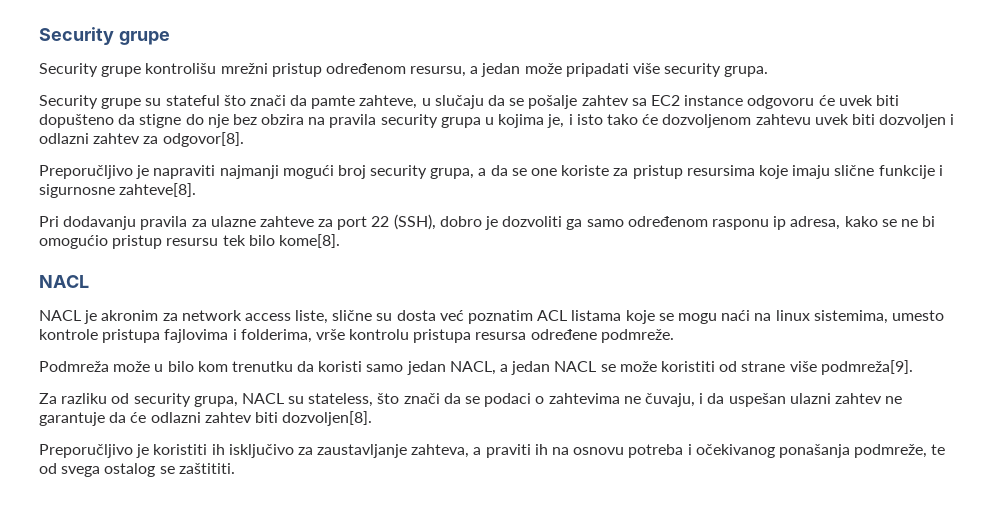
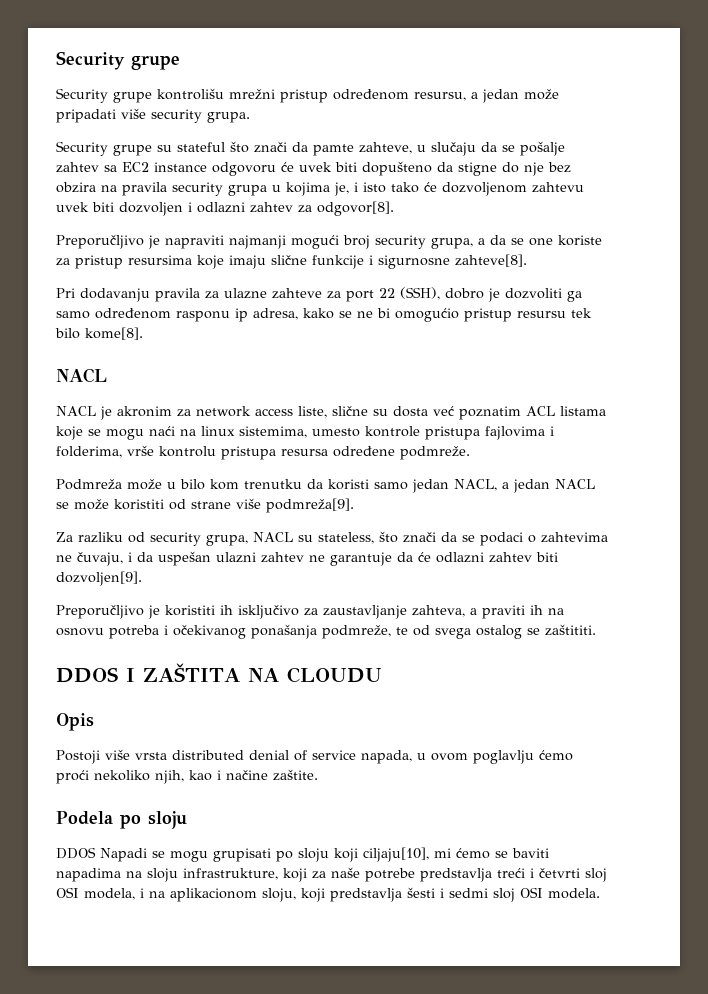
[282,411,373,426] dozvoljen[8]. -> [56,571,142,586] dozvoljen[9].
(235, 468) none -> [56,663,382,683] [56,713,94,731] [56,749,573,764] [56,769,318,784] [56,811,187,829] [56,847,549,862] [56,867,607,882] [56,887,600,902] // DDOS I ZAŠTITA NA CLOUDU // Opis // Postoji više vrsta distributed denial of service napada, u ovom poglavlju ćemo proći nekoliko njih, kao i načine zaštite. // Podela po sloju // DDOS Napadi se mogu grupisati po sloju koji ciljaju[10], mi ćemo se baviti napadima na sloju infrastrukture, koji za naše potrebe predstavlja treći i četvrti sloj OSI modela, i na aplikacionom sloju, koji predstavlja šesti i sedmi sloj OSI modela.

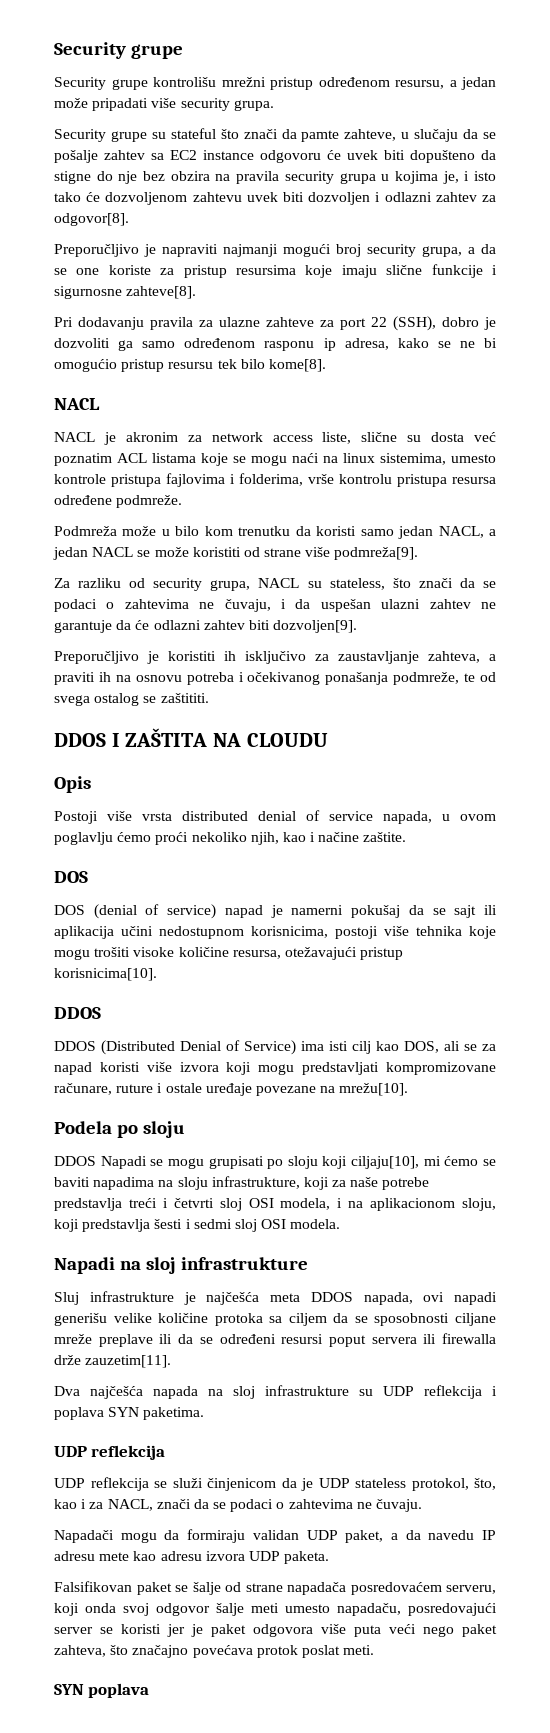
(318, 775) none -> [54,871,88,883] [54,904,498,919] [54,926,496,939] [54,947,404,960] [54,968,157,981] [54,1007,101,1019] [54,1040,496,1055] [54,1062,496,1075] [54,1083,409,1096] // DOS // DOS (denial of service) napad je namerni pokušaj da se sajt ili aplikacija učini nedostupnom korisnicima, postoji više tehnika koje mogu trošiti visoke količine resursa, otežavajući pristup korisnicima[10]. // DDOS // DDOS (Distributed Denial of Service) ima isti cilj kao DOS, ali se za napad koristi više izvora koji mogu predstavljati kompromizovane računare, ruture i ostale uređaje povezane na mrežu[10].
(600, 893) none -> [54,1257,308,1274] [54,1291,497,1305] [54,1313,496,1326] [54,1333,496,1347] [54,1355,172,1368] [54,1385,497,1399] [54,1407,205,1420] [54,1445,166,1460] [54,1477,496,1491] [54,1499,423,1512] [54,1529,496,1543] [54,1551,330,1564] [54,1581,496,1595] [54,1603,497,1616] [54,1624,497,1637] [54,1645,375,1658] [54,1683,150,1698] // Napadi na sloj infrastrukture // Sluj infrastrukture je najčešća meta DDOS napada, ovi napadi generišu velike količine protoka sa ciljem da se sposobnosti ciljane mreže preplave ili da se određeni resursi poput servera ili firewalla drže zauzetim[11]. // Dva najčešća napada na sloj infrastrukture su UDP reflekcija i poplava SYN paketima. // UDP reflekcija // UDP reflekcija se služi činjenicom da je UDP stateless protokol, što, kao i za NACL, znači da se podaci o zahtevima ne čuvaju. // Napadači mogu da formiraju validan UDP paket, a da navedu IP adresu mete kao adresu izvora UDP paketa. // Falsifikovan paket se šalje od strane napadača posredovaćem serveru, koji onda svoj odgovor šalje meti umesto napadaču, posredovajući server se koristi jer je paket odgovora više puta veći nego paket zahteva, što značajno povećava protok poslat meti. // SYN poplava

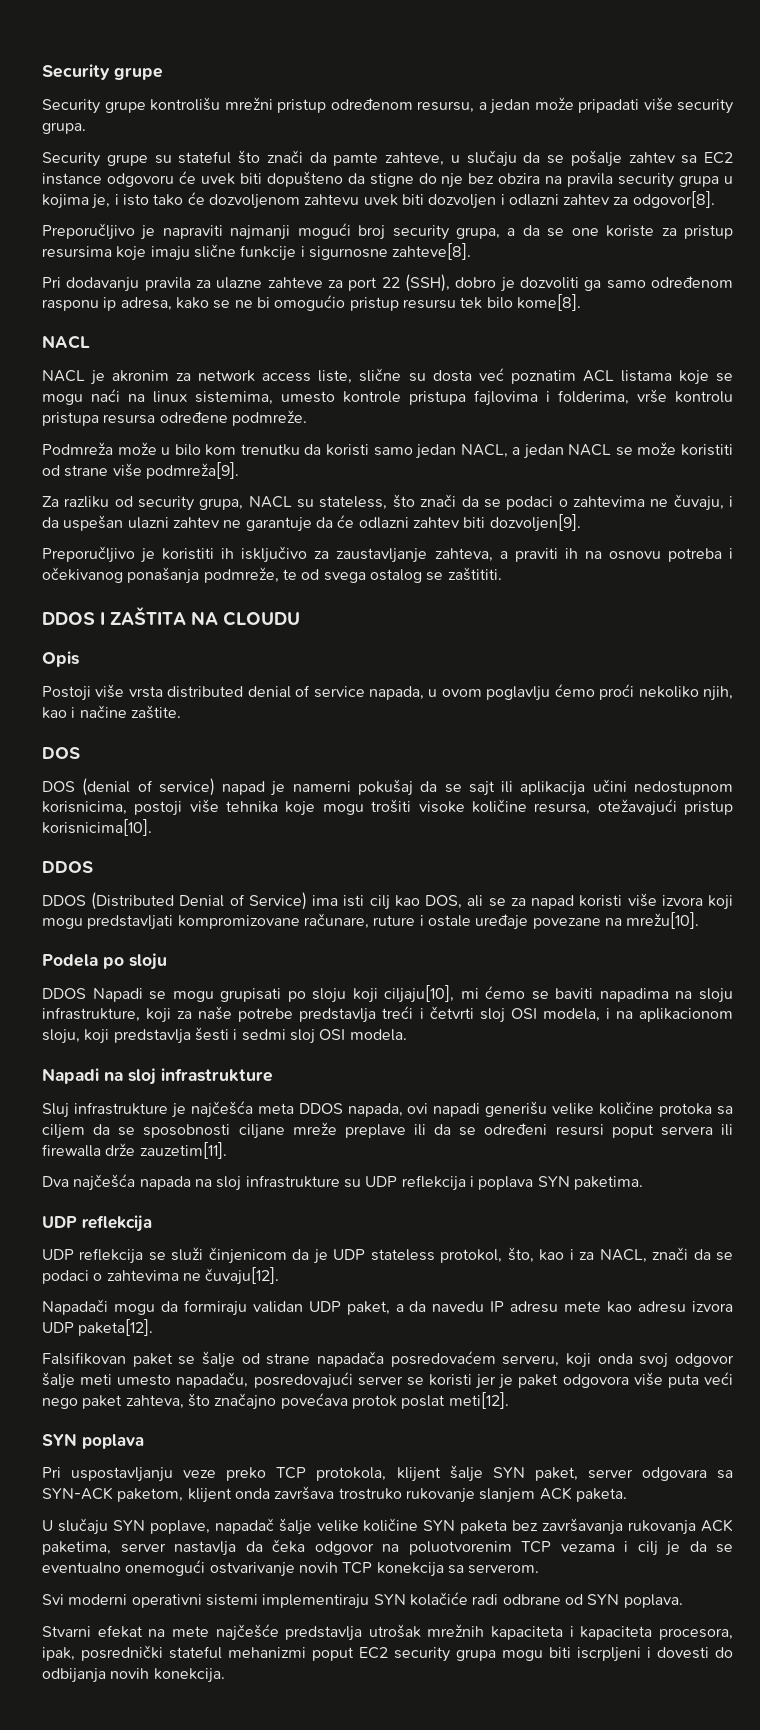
[376,1499,423,1512] čuvaju. -> [205,1267,280,1285] čuvaju[12].
[284,1551,330,1564] paketa. -> [78,1319,154,1336] paketa[12].
[343,1645,375,1655] meti. -> [448,1392,509,1409] meti[12].
(150, 1690) none -> [42,1465,734,1482] [42,1486,627,1503] [42,1518,733,1535] [42,1539,733,1556] [42,1560,540,1577] [42,1592,683,1609] [42,1624,733,1641] [42,1645,733,1662] [42,1668,225,1683] // Pri uspostavljanju veze preko TCP protokola, klijent šalje SYN paket, server odgovara sa SYN-ACK paketom, klijent onda završava trostruko rukovanje slanjem ACK paketa. // U slučaju SYN poplave, napadač šalje velike količine SYN paketa bez završavanja rukovanja ACK paketima, server nastavlja da čeka odgovor na poluotvorenim TCP vezama i cilj je da se eventualno onemogući ostvarivanje novih TCP konekcija sa serverom. // Svi moderni operativni sistemi implementiraju SYN kolačiće radi odbrane od SYN poplava. // Stvarni efekat na mete najčešće predstavlja utrošak mrežnih kapaciteta i kapaciteta procesora, ipak, posrednički stateful mehanizmi poput EC2 security grupa mogu biti iscrpljeni i dovesti do odbijanja novih konekcija.

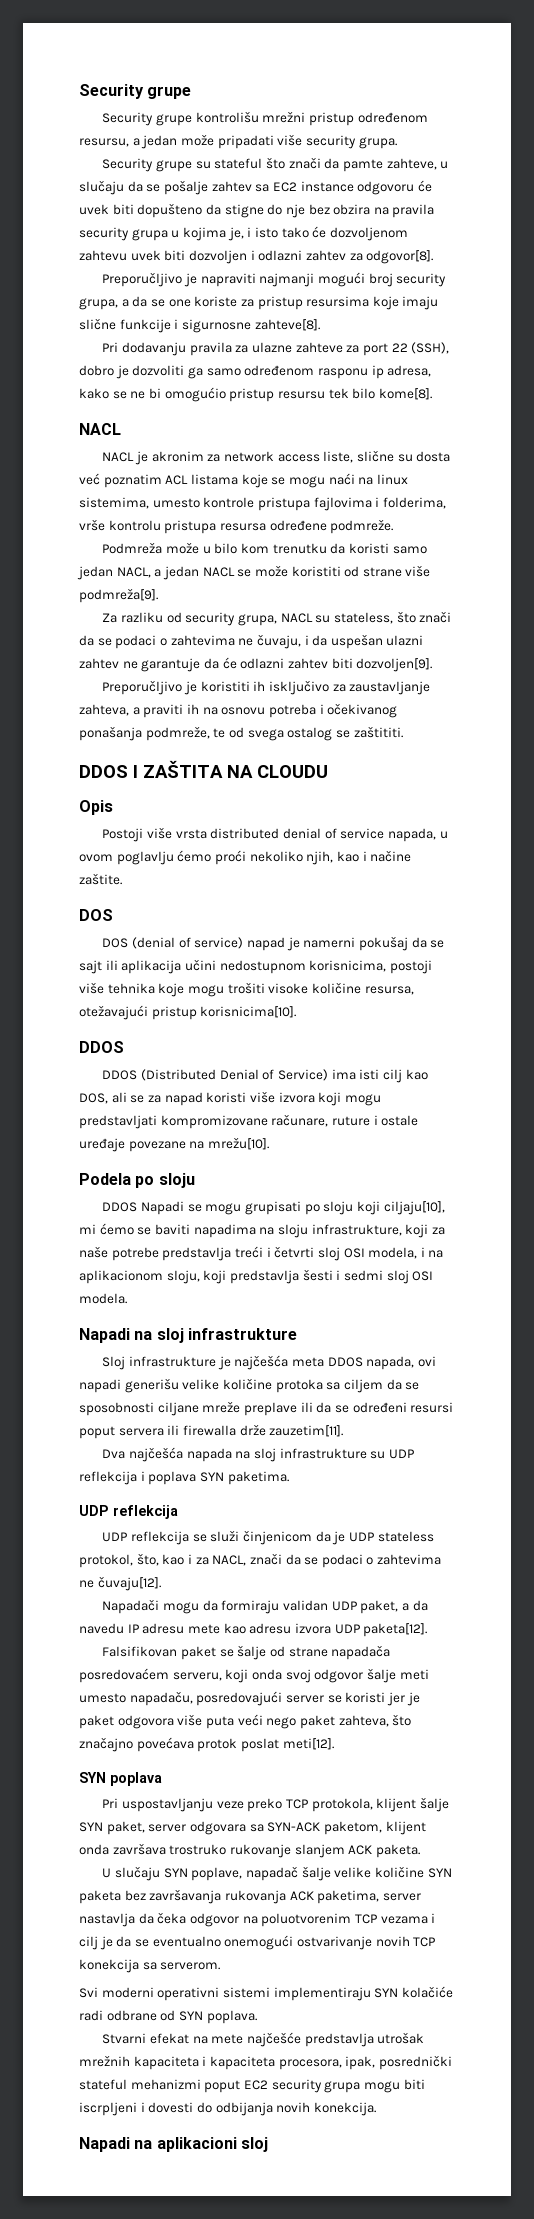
[42,1103,69,1118] Sluj -> [102,1356,126,1370] Sloj
(225, 1675) none -> [79,2137,268,2152] // Napadi na aplikacioni sloj

